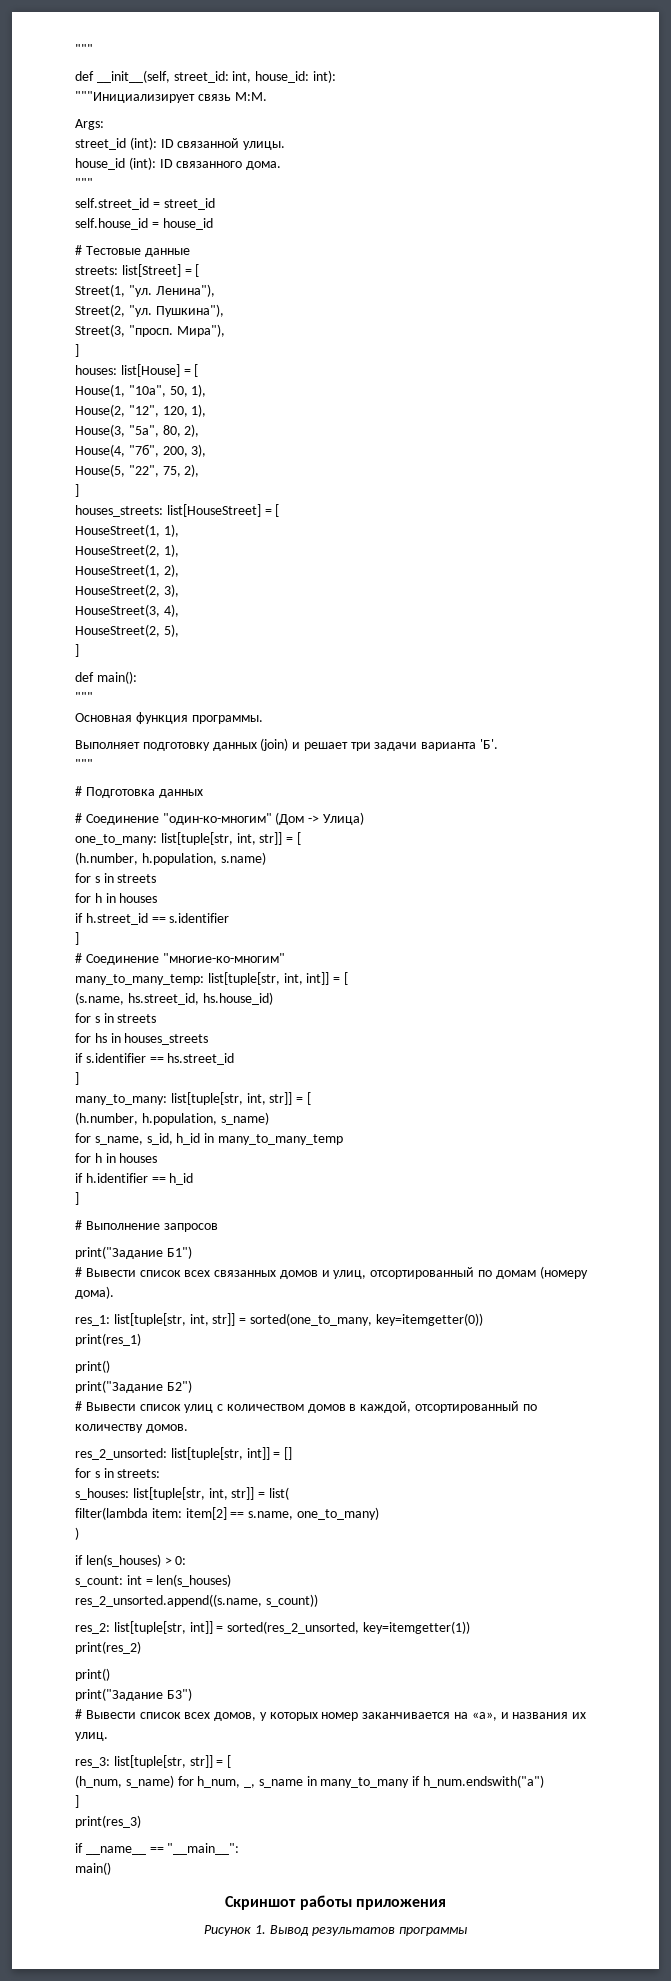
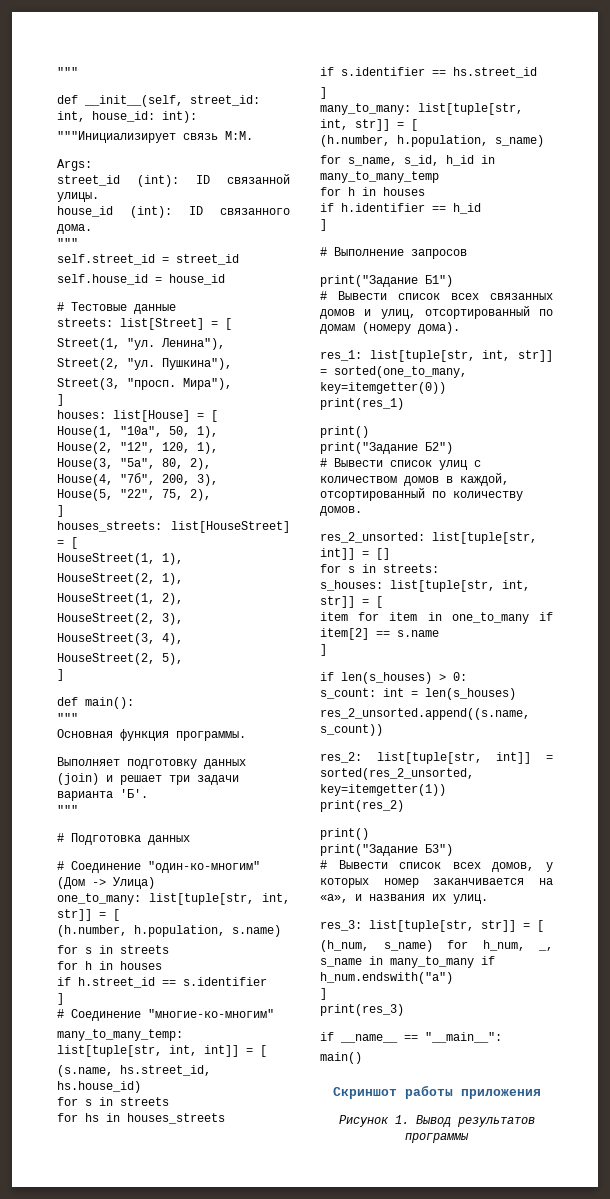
[268,1487,289,1500] [75,1507,379,1520] [75,1527,79,1540] list( // filter(lambda item: item[2] == s.name, one_to_many) // ) -> [376,596,383,608] [320,612,553,624] [320,628,439,640] [320,644,327,656] [ // item for item in one_to_many if item[2] == s.name // ]

